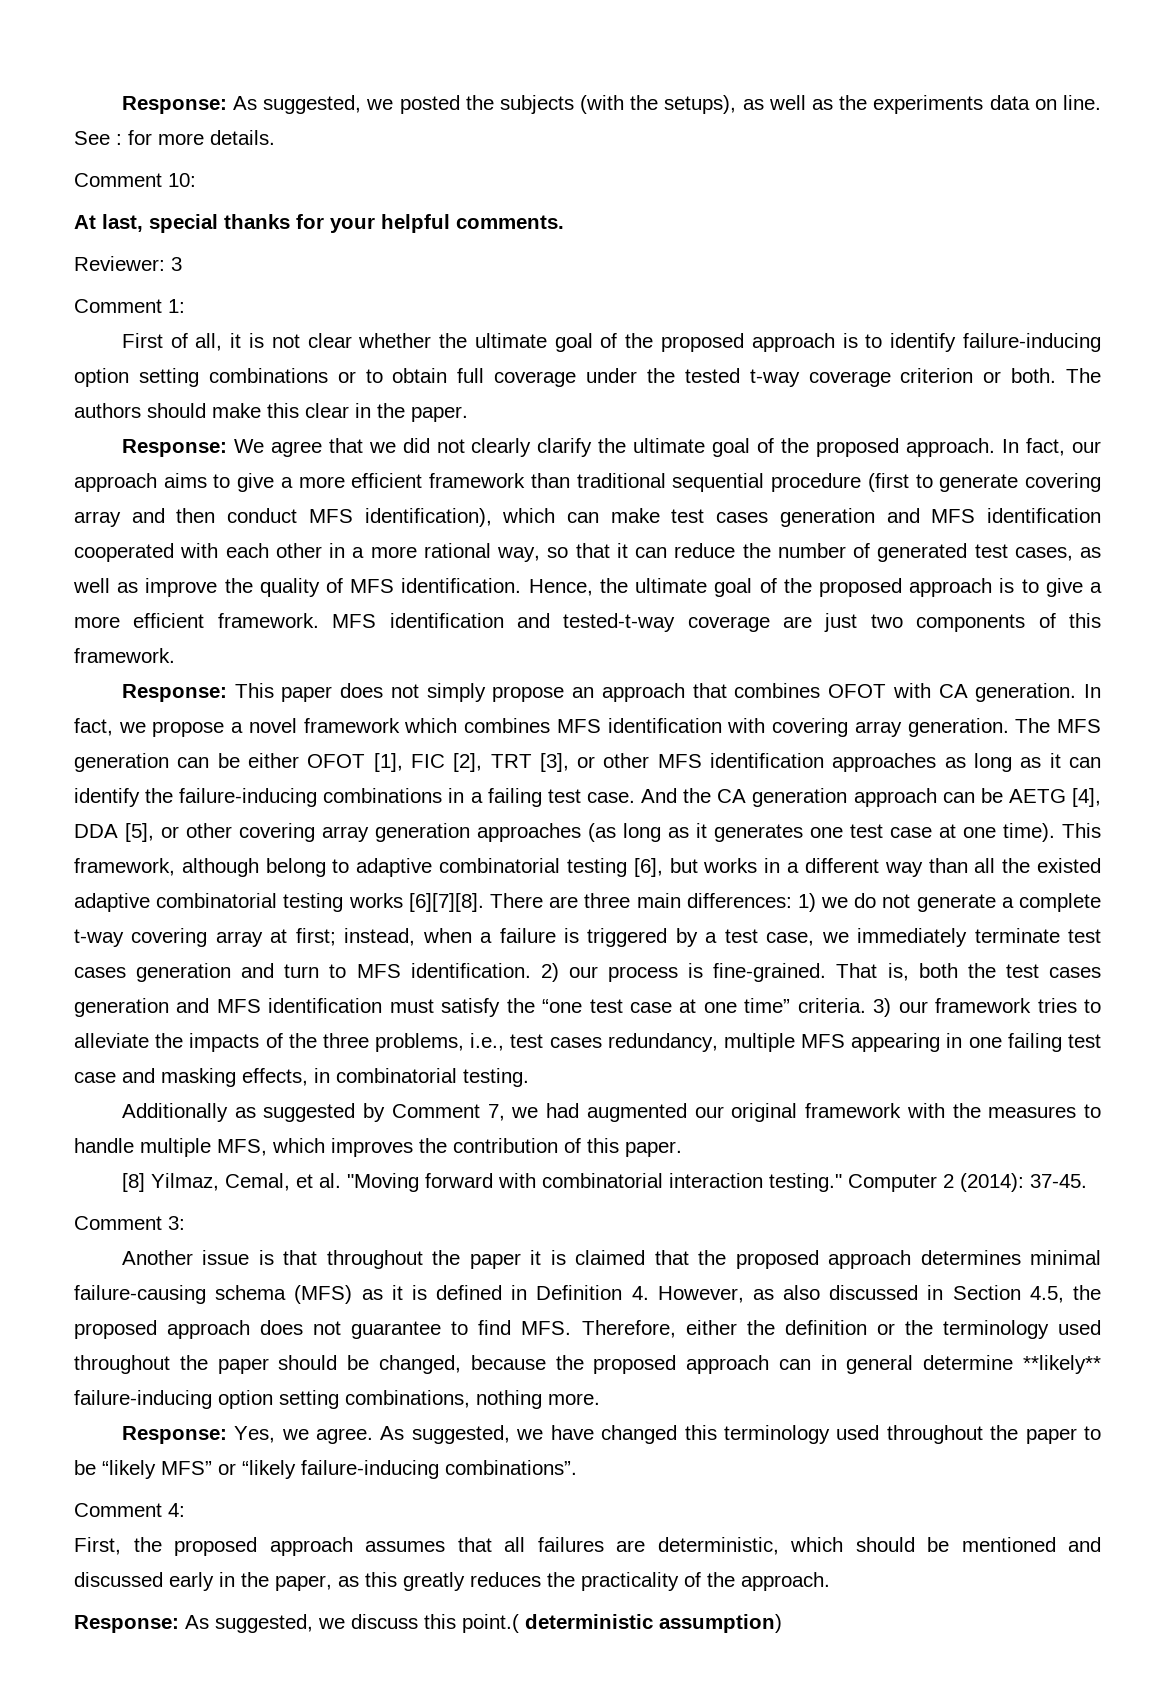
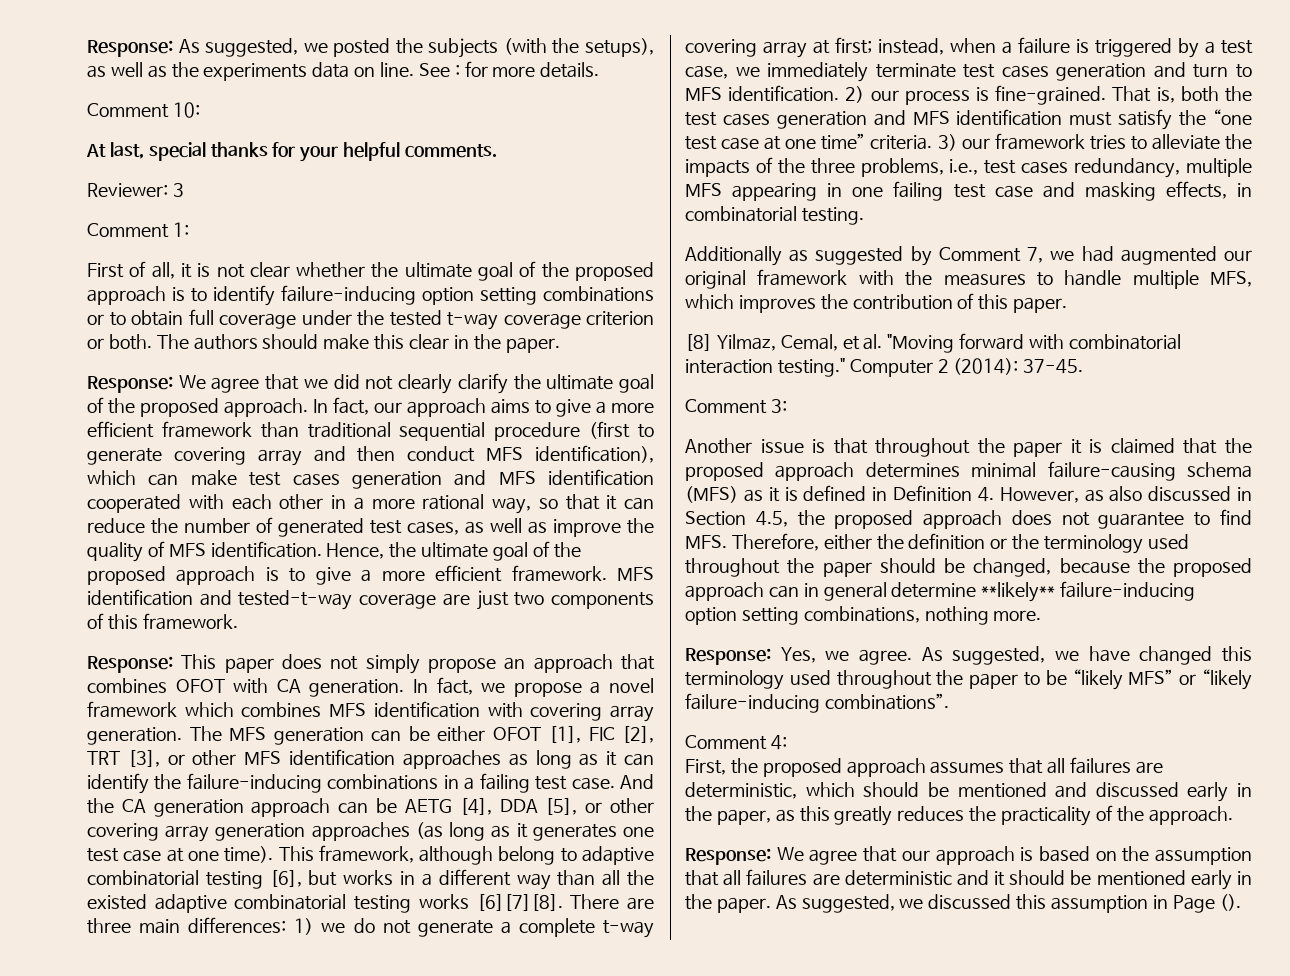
[185,1614,782,1633] As suggested, we discuss this point.( deterministic assumption) -> [776,846,1253,865] [685,869,1252,890] [685,894,1241,913] We agree that our approach is based on the assumption that all failures are deterministic and it should be mentioned early in the paper. As suggested, we discussed this assumption in Page ().

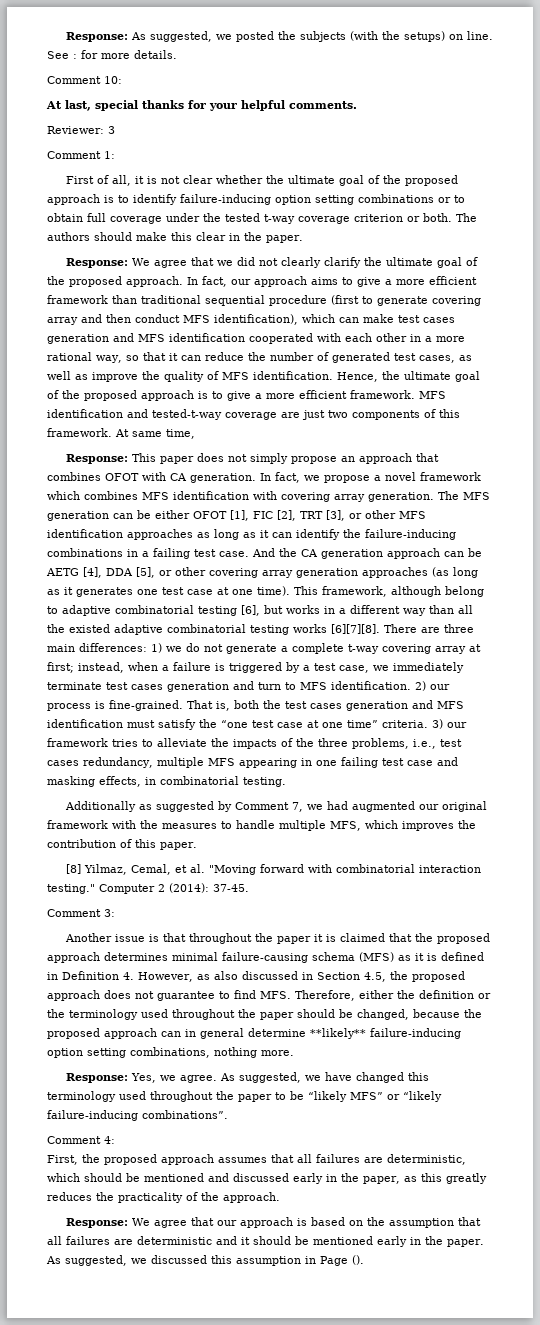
[584,38,654,57] [87,62,350,81] setups), as well as the experiments data -> [403,31,445,42] setups)
(238, 621) none -> [115,429,195,439] At same time,

